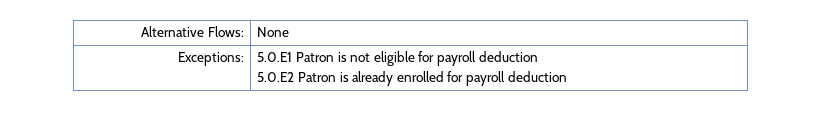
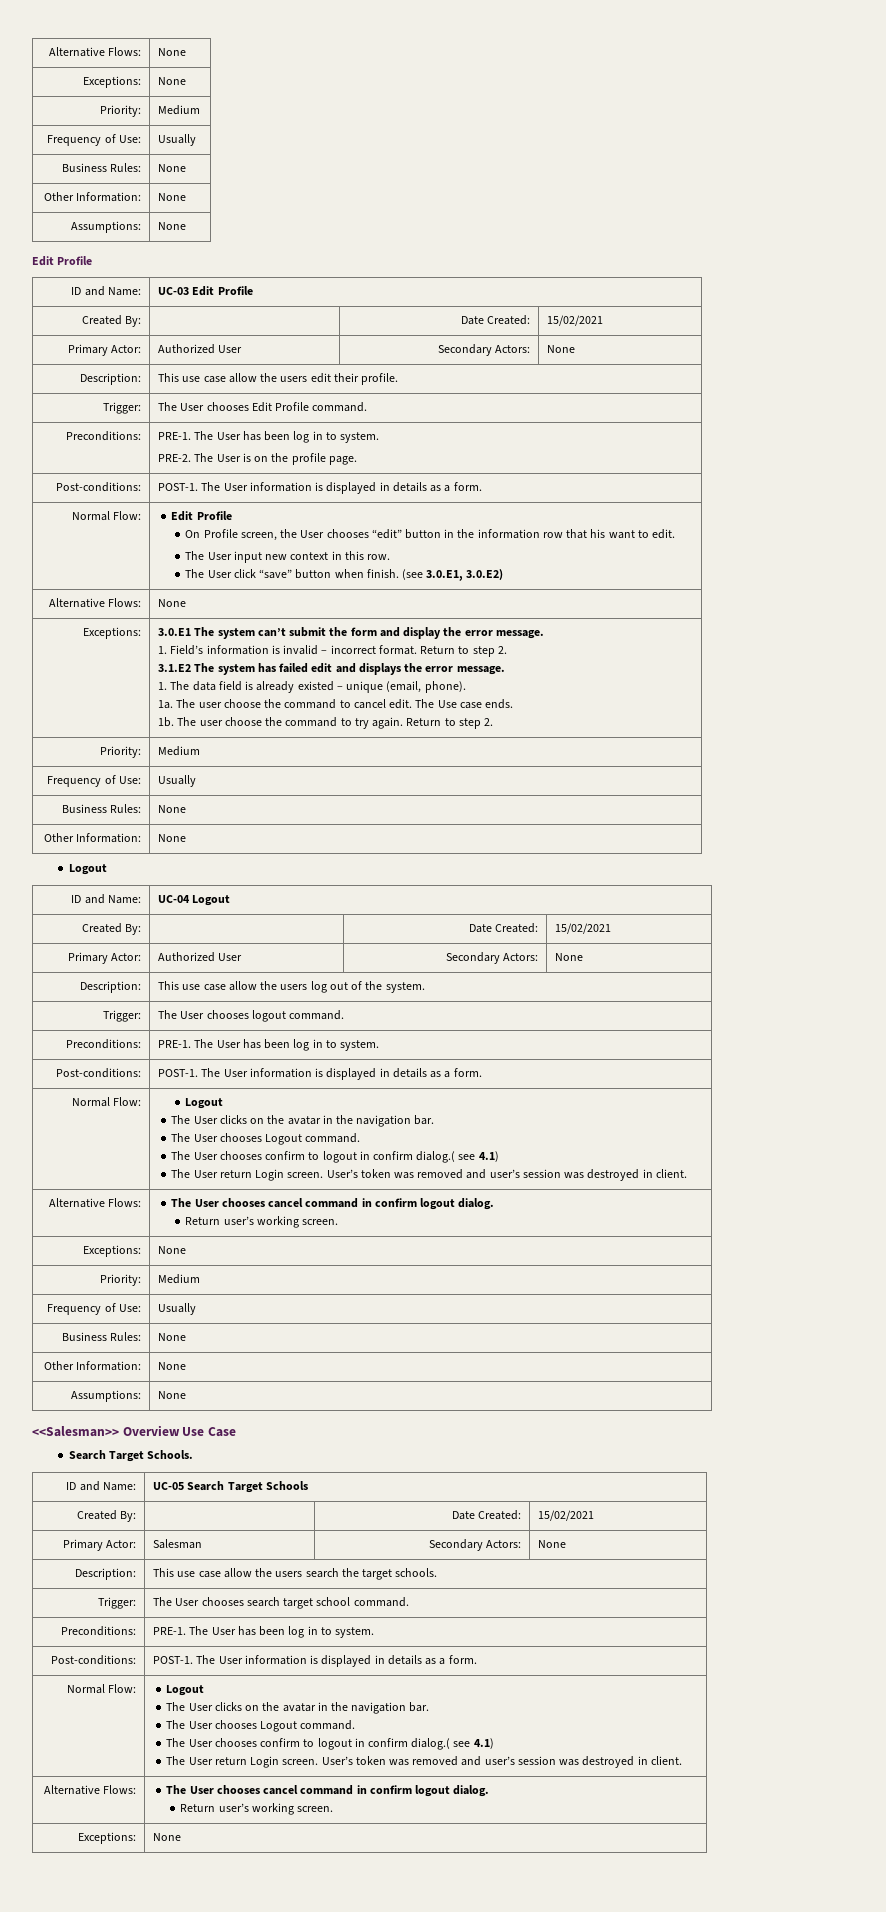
[141,26,244,37] [257,27,290,37] [177,52,244,66] [257,51,538,66] [257,71,567,86] Alternative Flows: | None // Exceptions: | 5.0.E1 Patron is not eligible for payroll deduction // 5.0.E2 Patron is already enrolled for payroll deduction -> [48,47,141,57] [158,48,187,56] [82,76,141,88] [158,77,187,85] [99,105,141,117] [158,105,201,115] [47,134,141,146] [158,134,197,146] [61,163,141,172] [158,164,187,172] [43,192,141,202] [158,193,187,201] [70,221,141,233] [158,222,187,230] [32,256,93,266] [71,286,141,296] [158,286,253,296] [81,315,141,327] [460,315,530,325] [547,315,604,326] [67,344,141,356] [158,344,243,354] [437,344,530,356] [547,345,576,353] [79,373,141,385] [158,373,399,385] [102,402,141,414] [158,402,368,412] [65,431,141,441] [158,431,380,443] [158,453,357,465] [55,482,141,492] [158,482,482,494] [71,511,141,521] [171,511,232,521] [185,529,676,541] [185,551,391,563] [185,569,504,581] [48,598,141,608] [158,599,187,607] [82,627,141,639] [158,627,544,639] [158,645,507,657] [158,663,505,675] [158,681,466,693] [158,699,513,709] [158,717,493,729] [99,746,141,758] [158,746,201,756] [47,775,141,787] [158,775,197,787] [61,804,141,813] [158,805,187,813] [43,833,141,843] [158,834,187,842] [68,864,107,875] [71,894,141,904] [158,895,231,906] [81,923,141,935] [468,923,538,933] [555,923,612,934] [67,952,141,964] [158,952,243,962] [445,952,538,964] [555,953,584,961] [79,981,141,993] [158,981,425,993] [102,1010,141,1022] [158,1010,345,1022] [65,1039,141,1049] [158,1039,380,1051] [55,1068,141,1078] [158,1068,482,1080] [71,1097,141,1107] [185,1098,224,1109] [171,1115,435,1127] [171,1133,361,1145] [171,1151,499,1163] [171,1169,687,1181] [48,1198,141,1208] [171,1198,495,1210] [185,1216,339,1228] [82,1245,141,1257] [158,1246,187,1254] [99,1274,141,1286] [158,1274,201,1284] [47,1303,141,1315] [158,1303,197,1315] [61,1332,141,1341] [158,1333,187,1341] [43,1361,141,1371] [158,1362,187,1370] [70,1390,141,1402] [158,1391,187,1399] [32,1425,236,1437] [68,1450,194,1462] [66,1481,136,1491] [153,1481,308,1493] [76,1510,136,1522] [451,1510,521,1520] [538,1510,595,1521] [62,1539,136,1551] [153,1539,203,1549] [428,1539,521,1551] [538,1540,567,1548] [74,1568,136,1580] [153,1568,438,1580] [97,1597,136,1609] [153,1597,409,1609] [60,1626,136,1636] [153,1626,375,1638] [50,1655,136,1665] [153,1655,477,1667] [66,1684,136,1694] [166,1685,205,1696] [166,1702,430,1714] [166,1720,356,1732] [166,1738,494,1750] [166,1756,682,1768] [43,1785,136,1795] [166,1785,490,1797] [180,1803,334,1815] [77,1832,136,1844] [153,1833,182,1841] Alternative Flows: | None // Exceptions: | None // Priority: | Medium // Frequency of Use: | Usually // Business Rules: | None // Other Information: | None // Assumptions: | None // Edit Profile // ID and Name: | UC-03 Edit Profile // Created By: | | Date Created: | 15/02/2021 // Primary Actor: | Authorized User | Secondary Actors: | None // Description: | This use case allow the users edit their profile. // Trigger: | The User chooses Edit Profile command. // Preconditions: | PRE-1. The User has been log in to system. // PRE-2. The User is on the profile page. // Post-conditions: | POST-1. The User information is displayed in details as a form. // Normal Flow: | Edit Profile // On Profile screen, the User chooses “edit” button in the information row that his want to edit. // The User input new context in this row. // The User click “save” button when finish. (see 3.0.E1, 3.0.E2) // Alternative Flows: | None // Exceptions: | 3.0.E1 The system can’t submit the form and display the error message. // 1. Field’s information is invalid – incorrect format. Return to step 2. // 3.1.E2 The system has failed edit and displays the error message. // 1. The data field is already existed – unique (email, phone). // 1a. The user choose the command to cancel edit. The Use case ends. // 1b. The user choose the command to try again. Return to step 2. // Priority: | Medium // Frequency of Use: | Usually // Business Rules: | None // Other Information: | None // Logout // ID and Name: | UC-04 Logout // Created By: | | Date Created: | 15/02/2021 // Primary Actor: | Authorized User | Secondary Actors: | None // Description: | This use case allow the users log out of the system. // Trigger: | The User chooses logout command. // Preconditions: | PRE-1. The User has been log in to system. // Post-conditions: | POST-1. The User information is displayed in details as a form. // Normal Flow: | Logout // The User clicks on the avatar in the navigation bar. // The User chooses Logout command. // The User chooses confirm to logout in confirm dialog.( see 4.1) // The User return Login screen. User’s token was removed and user’s session was destroyed in client. // Alternative Flows: | The User chooses cancel command in confirm logout dialog. // Return user’s working screen. // Exceptions: | None // Priority: | Medium // Frequency of Use: | Usually // Business Rules: | None // Other Information: | None // Assumptions: | None // <<Salesman>> Overview Use Case // Search Target Schools. // ID and Name: | UC-05 Search Target Schools // Created By: | | Date Created: | 15/02/2021 // Primary Actor: | Salesman | Secondary Actors: | None // Description: | This use case allow the users search the target schools. // Trigger: | The User chooses search target school command. // Preconditions: | PRE-1. The User has been log in to system. // Post-conditions: | POST-1. The User information is displayed in details as a form. // Normal Flow: | Logout // The User clicks on the avatar in the navigation bar. // The User chooses Logout command. // The User chooses confirm to logout in confirm dialog.( see 4.1) // The User return Login screen. User’s token was removed and user’s session was destroyed in client. // Alternative Flows: | The User chooses cancel command in confirm logout dialog. // Return user’s working screen. // Exceptions: | None

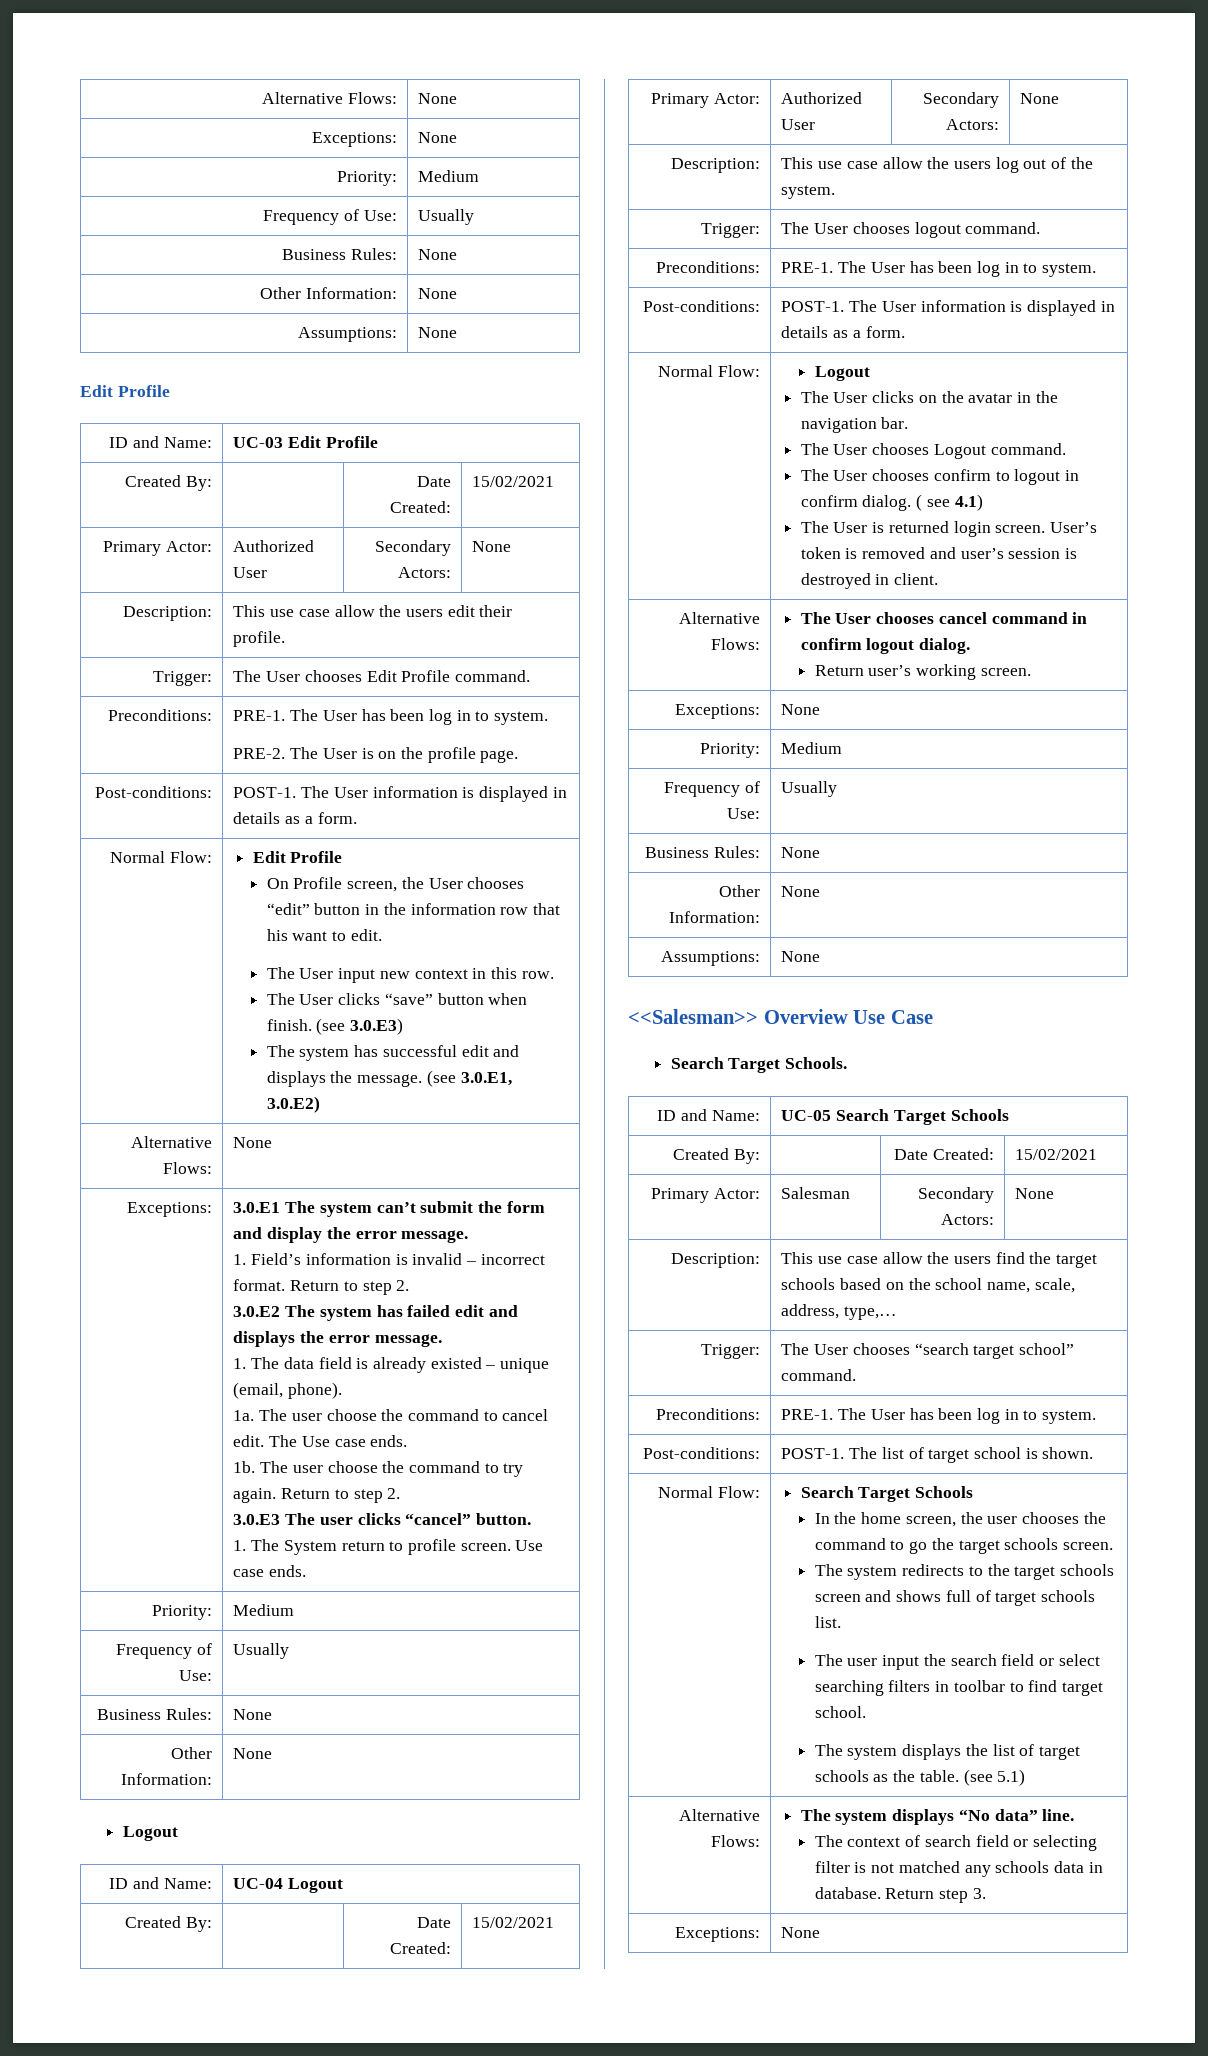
[233,569,256,578] click -> [338,993,381,1005] clicks
(424, 574) none -> [350,1018,404,1035] [266,1045,520,1061] [266,1070,456,1087] 3.0.E3) // The system has successful edit and displays the message. (see
[158,664,192,672] 3.1.E2 -> [233,1306,281,1317] 3.0.E2
(493, 722) none -> [233,1513,531,1525] [233,1539,544,1555] [233,1565,307,1577] // 3.0.E3 The user clicks “cancel” button. // 1. The System return to profile screen. Use case ends.
[416,1151,499,1163] [171,1169,585,1181] dialog.( see 4.1) // The User return Login screen. User’s token was removed and user’s session was -> [862,494,983,511] [800,521,1097,537] [800,547,1077,559] dialog. ( see 4.1) // The User is returned login screen. User’s token is removed and user’s session is
[305,1568,438,1580] [97,1597,136,1609] [153,1597,351,1609] search the target schools. // Trigger: | The User chooses search target school -> [995,1252,1098,1268] [781,1278,1075,1293] [781,1304,898,1320] [700,1344,760,1359] [781,1343,1074,1359] find the target schools based on the school name, scale, address, type,… // Trigger: | The User chooses “search target school”
[218,1655,477,1667] [66,1684,136,1694] [166,1685,205,1696] [166,1702,430,1714] [166,1720,356,1732] [166,1738,494,1750] [166,1756,682,1768] [43,1785,136,1795] [166,1785,490,1797] [180,1803,334,1815] User information is displayed in details as a form. // Normal Flow: | Logout // The User clicks on the avatar in the navigation bar. // The User chooses Logout command. // The User chooses confirm to logout in confirm dialog.( see 4.1) // The User return Login screen. User’s token was removed and user’s session was destroyed in client. // Alternative Flows: | The User chooses cancel command in confirm logout dialog. // Return user’s working screen. -> [881,1447,1094,1463] [657,1486,760,1498] [800,1486,974,1502] [814,1512,1106,1527] [814,1538,1113,1554] [814,1564,1114,1580] [814,1590,1095,1606] [814,1616,841,1628] [814,1654,1100,1670] [814,1680,1103,1696] [814,1706,866,1718] [814,1744,1080,1760] [814,1769,1026,1786] [678,1809,760,1821] [710,1835,760,1847] [800,1809,1075,1825] [814,1835,1097,1851] [814,1861,1103,1877] [814,1887,986,1903] list of target school is shown. // Normal Flow: | Search Target Schools // In the home screen, the user chooses the command to go the target schools screen. // The system redirects to the target schools screen and shows full of target schools list. // The user input the search field or select searching filters in toolbar to find target school. // The system displays the list of target schools as the table. (see 5.1) // Alternative Flows: | The system displays “No data” line. // The context of search field or selecting filter is not matched any schools data in database. Return step 3.

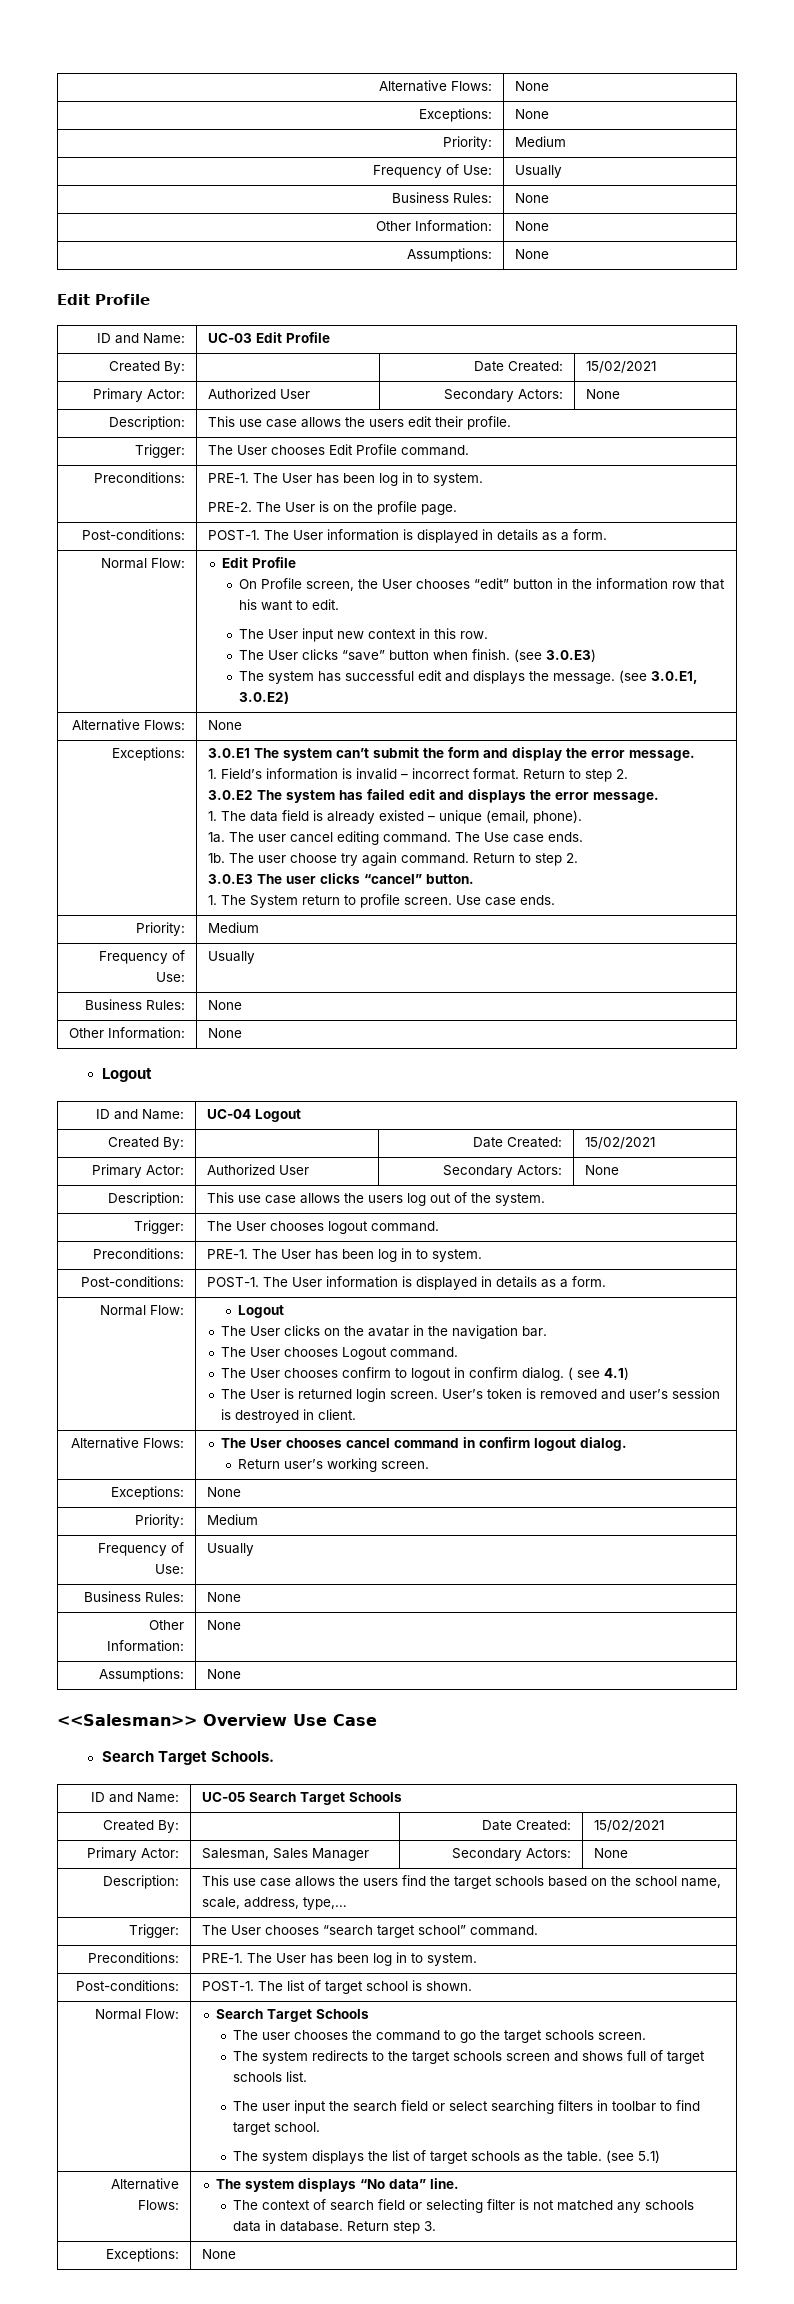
[334,605,375,617] allow -> [300,417,341,428] allows
[326,1409,549,1421] [233,1435,265,1447] choose the command to cancel edit. -> [289,831,451,845] cancel editing command.
[382,1461,524,1477] [233,1488,277,1503] the command to try again. -> [340,852,469,866] try again command.
[882,157,923,169] allow -> [299,1193,340,1204] allows
[781,1187,851,1199] [917,1187,994,1203] [940,1214,994,1225] [1015,1188,1055,1199] [670,1253,760,1268] [781,1252,923,1264] Salesman | Secondary Actors: | None // Description: | This use case allow -> [201,1848,369,1861] [452,1848,572,1861] [593,1848,628,1858] [103,1875,180,1889] [201,1875,335,1887] Salesman, Sales Manager | Secondary Actors: | None // Description: | This use case allows
[814,1512,983,1527] In the home screen, the -> [233,2030,259,2040] The

